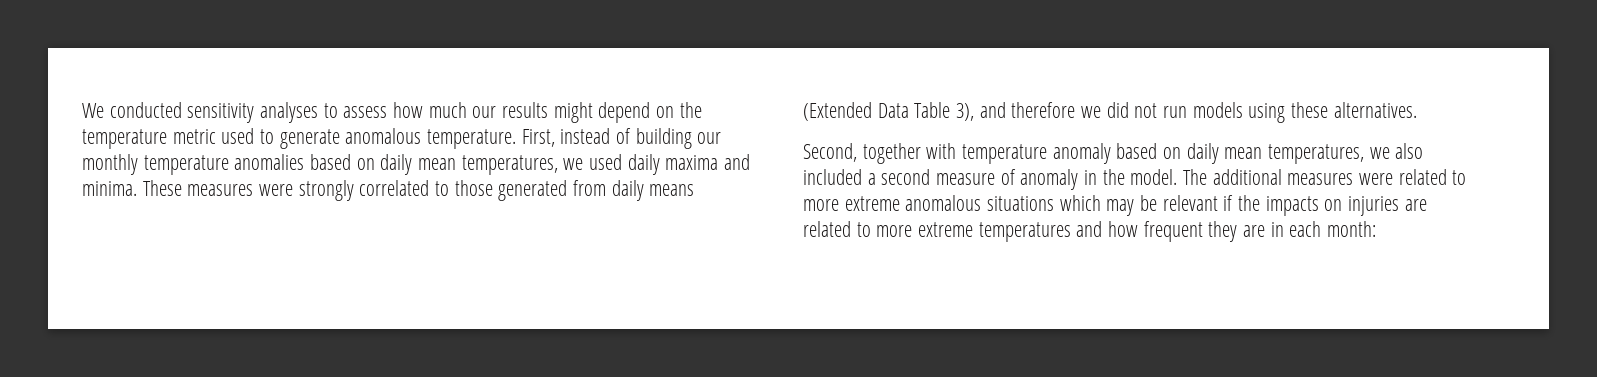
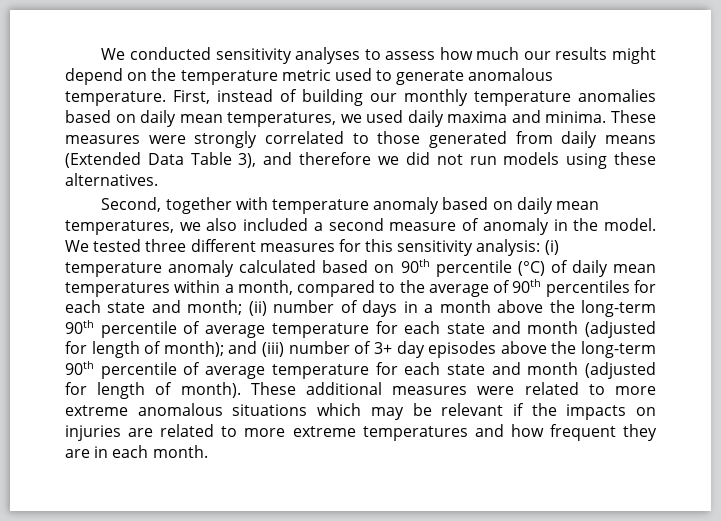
[1183,169,1208,185] The -> [65,239,559,256] [65,259,657,277] [65,279,656,297] [65,300,656,317] [65,320,656,338] [65,341,657,358] [65,361,656,379] [65,382,296,399] We tested three different measures for this sensitivity analysis: (i) temperature anomaly calculated based on 90th percentile (°C) of daily mean temperatures within a month, compared to the average of 90th percentiles for each state and month; (ii) number of days in a month above the long-term 90th percentile of average temperature for each state and month (adjusted for length of month); and (iii) number of 3+ day episodes above the long-term 90th percentile of average temperature for each state and month (adjusted for length of month). These
[1327,221,1377,237] month: -> [152,445,208,458] month.

